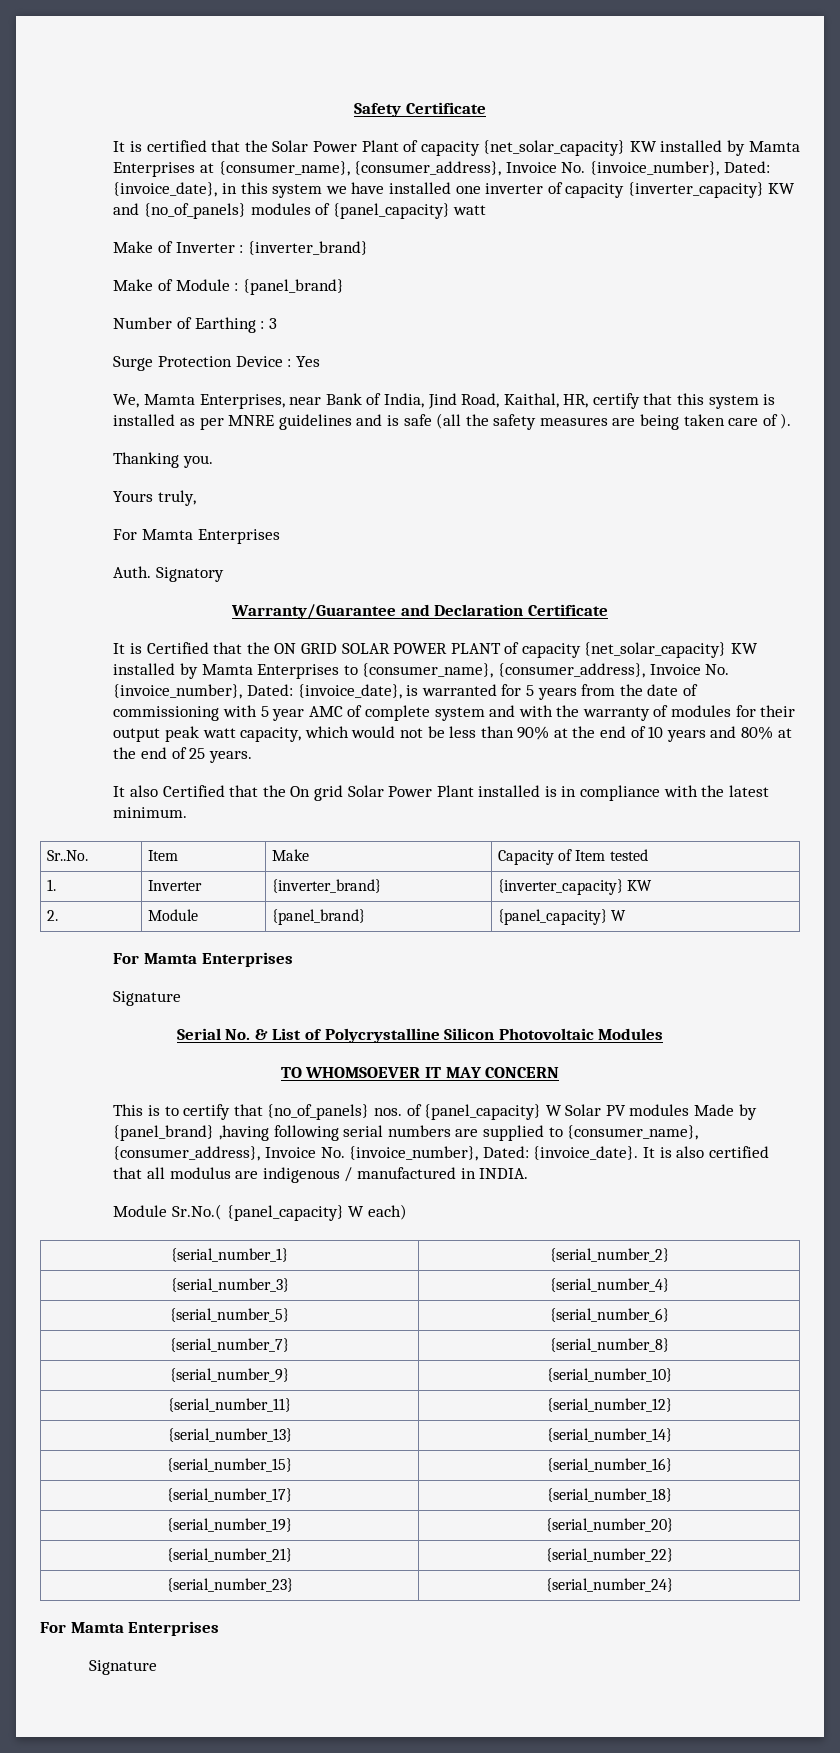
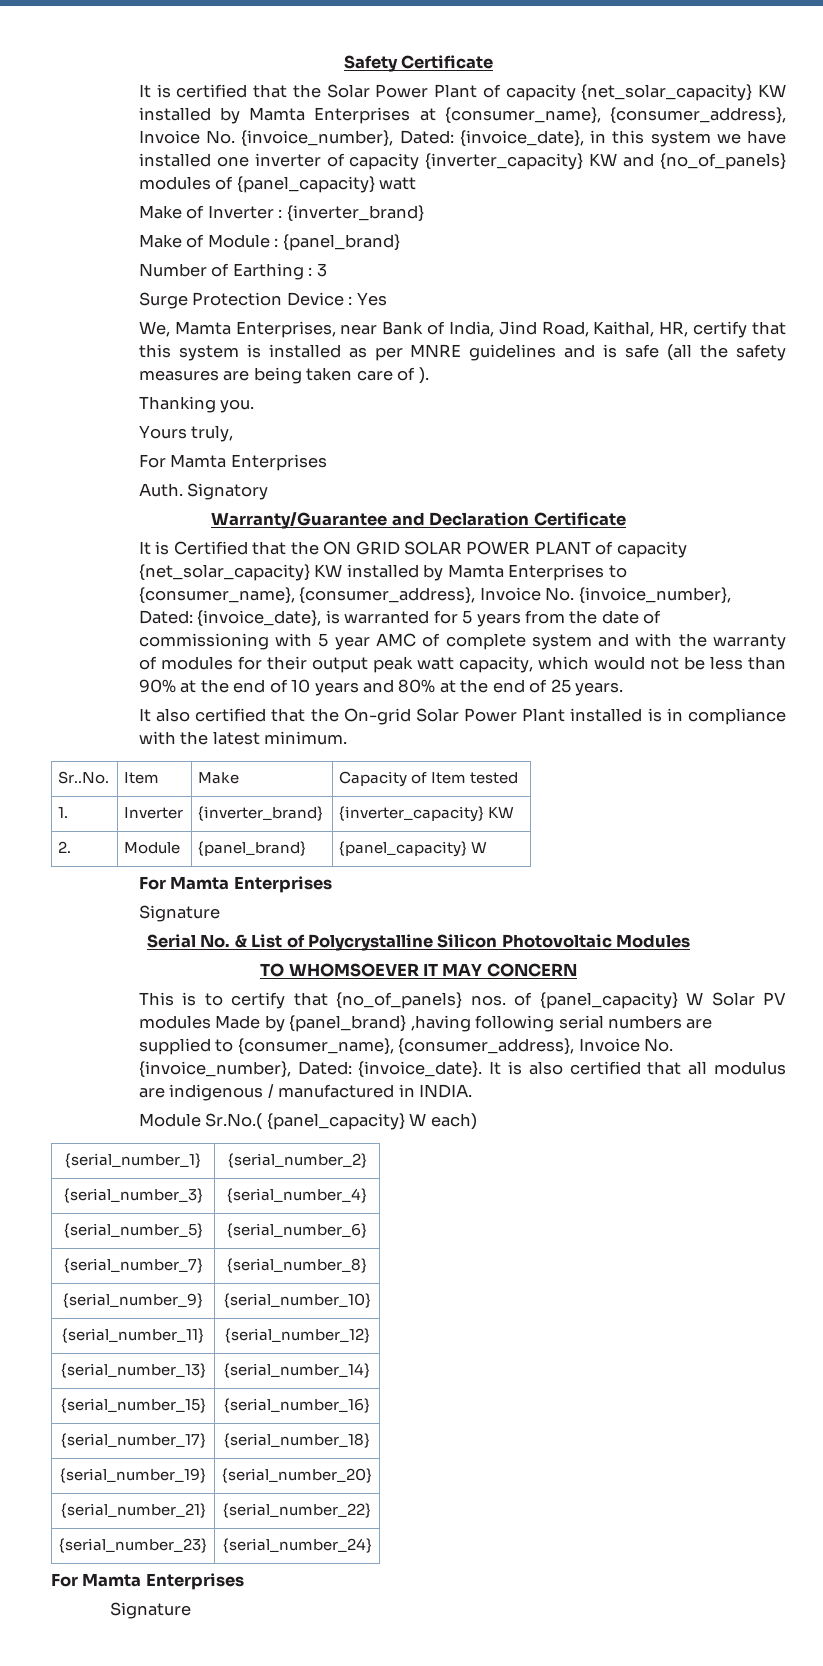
[162,785,343,801] Certified that the On grid -> [195,708,411,725] certified that the On-grid

